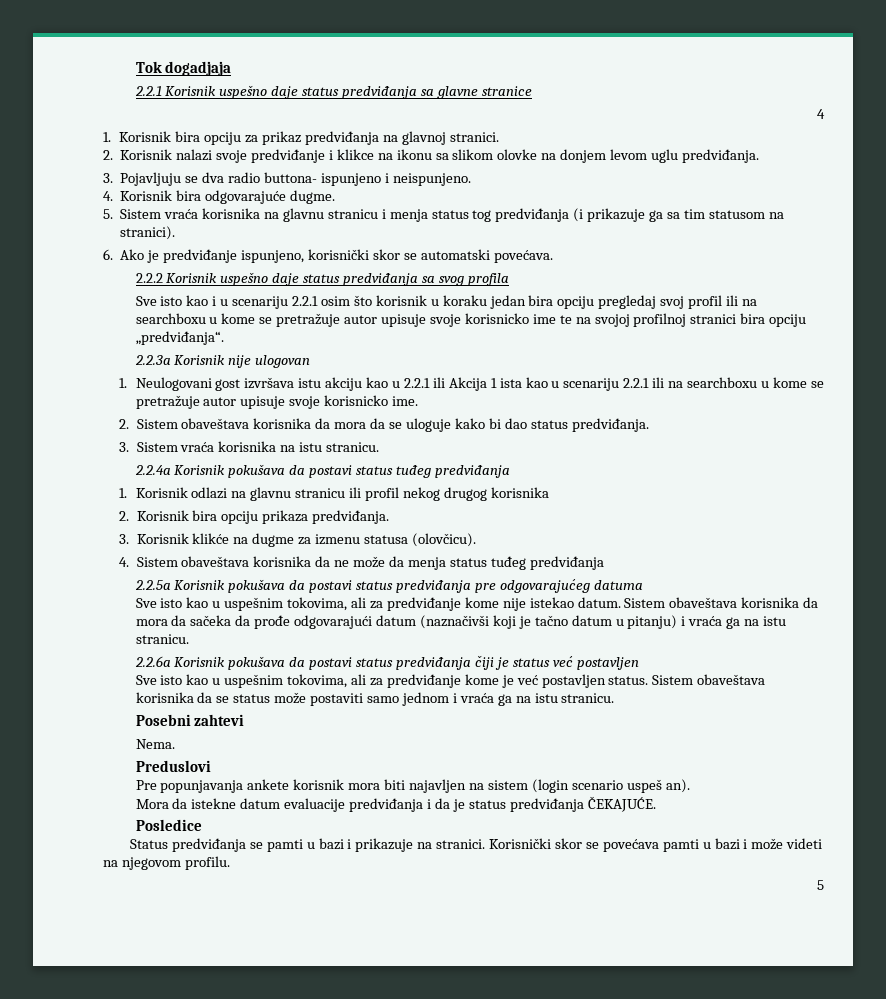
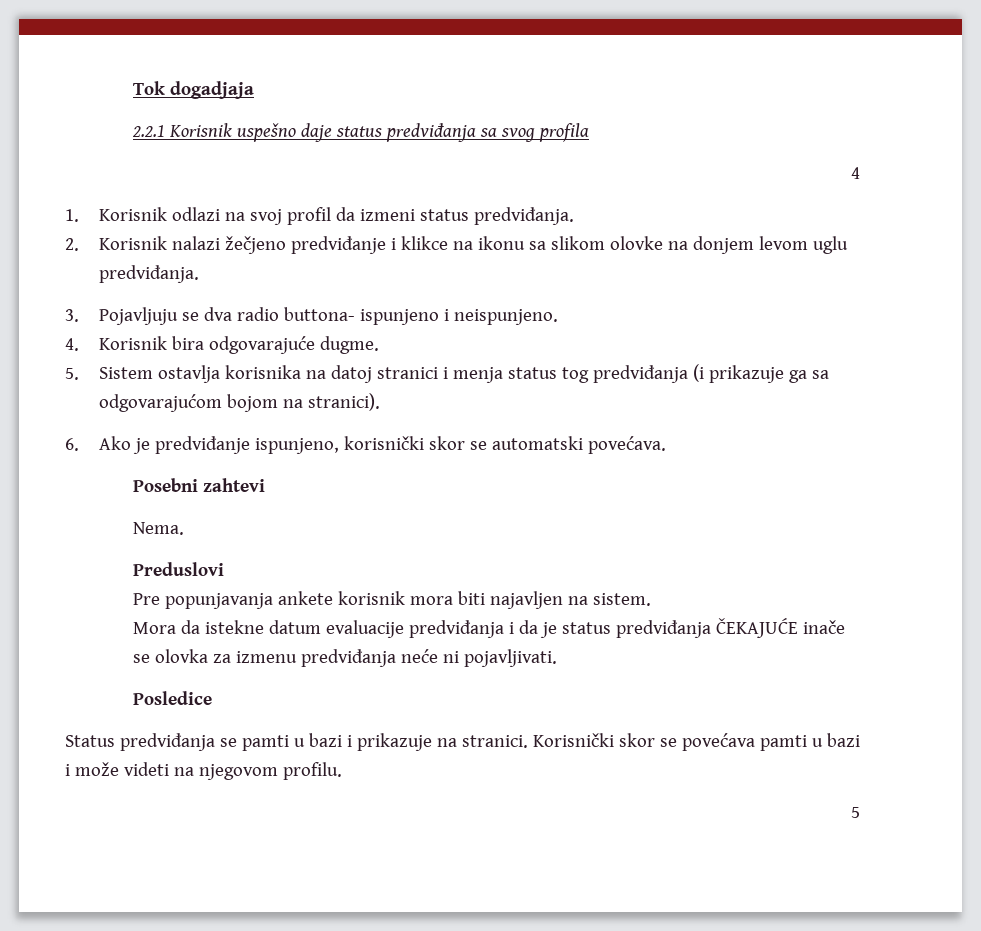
[436,86,532,99] glavne stranice -> [500,123,589,142] svog profila
[175,131,499,145] bira opciju za prikaz predviđanja na glavnoj stranici. -> [171,207,574,225] odlazi na svoj profil da izmeni status predviđanja.
[216,150,248,163] svoje -> [224,236,286,254] žečjeno
[164,208,378,222] vraća korisnika na glavnu stranicu -> [157,365,438,383] ostavlja korisnika na datoj stranici
[683,209,765,219] tim statusom -> [98,394,278,412] odgovarajućom bojom
[135,272,509,286] [135,295,757,309] [135,313,807,327] [135,331,224,345] [134,355,311,368] [119,377,824,391] [135,395,419,409] [119,418,649,432] [119,441,380,452] [134,464,510,478] [119,487,549,501] [119,510,390,524] [119,533,476,547] [119,556,604,570] [134,579,643,593] [135,597,819,611] [135,615,787,629] [135,634,189,644] [134,655,639,670] [135,674,766,688] [135,692,615,706] // 2.2.2 Korisnik uspešno daje status predviđanja sa svog profila // Sve isto kao i u scenariju 2.2.1 osim što korisnik u koraku jedan bira opciju pregledaj svoj profil ili na searchboxu u kome se pretražuje autor upisuje svoje korisnicko ime te na svojoj profilnoj stranici bira opciju „predviđanja“. // 2.2.3a Korisnik nije ulogovan // 1. Neulogovani gost izvršava istu akciju kao u 2.2.1 ili Akcija 1 ista kao u scenariju 2.2.1 ili na searchboxu u kome se pretražuje autor upisuje svoje korisnicko ime. // 2. Sistem obaveštava korisnika da mora da se uloguje kako bi dao status predviđanja. // 3. Sistem vraća korisnika na istu stranicu. // 2.2.4a Korisnik pokušava da postavi status tuđeg predviđanja // 1. Korisnik odlazi na glavnu stranicu ili profil nekog drugog korisnika // 2. Korisnik bira opciju prikaza predviđanja. // 3. Korisnik klikće na dugme za izmenu statusa (olovčicu). // 4. Sistem obaveštava korisnika da ne može da menja status tuđeg predviđanja // 2.2.5a Korisnik pokušava da postavi status predviđanja pre odgovarajućeg datuma // Sve isto kao u uspešnim tokovima, ali za predviđanje kome nije istekao datum. Sistem obaveštava korisnika da mora da sačeka da prođe odgovarajući datum (naznačivši koji je tačno datum u pitanju) i vraća ga na istu stranicu. // 2.2.6a Korisnik pokušava da postavi status predviđanja čiji je status već postavljen // Sve isto kao u uspešnim tokovima, ali za predviđanje kome je već postavljen status. Sistem obaveštava korisnika da se status može postaviti samo jednom i vraća ga na istu stranicu. -> (666, 445) none
[487,779,690,793] sistem (login scenario uspeš an). -> [592,593,651,606] sistem.
[587,796,656,812] ČEKAJUĆE. -> [715,618,845,638] [132,649,557,667] ČEKAJUĆE inače se olovka za izmenu predviđanja neće ni pojavljivati.

